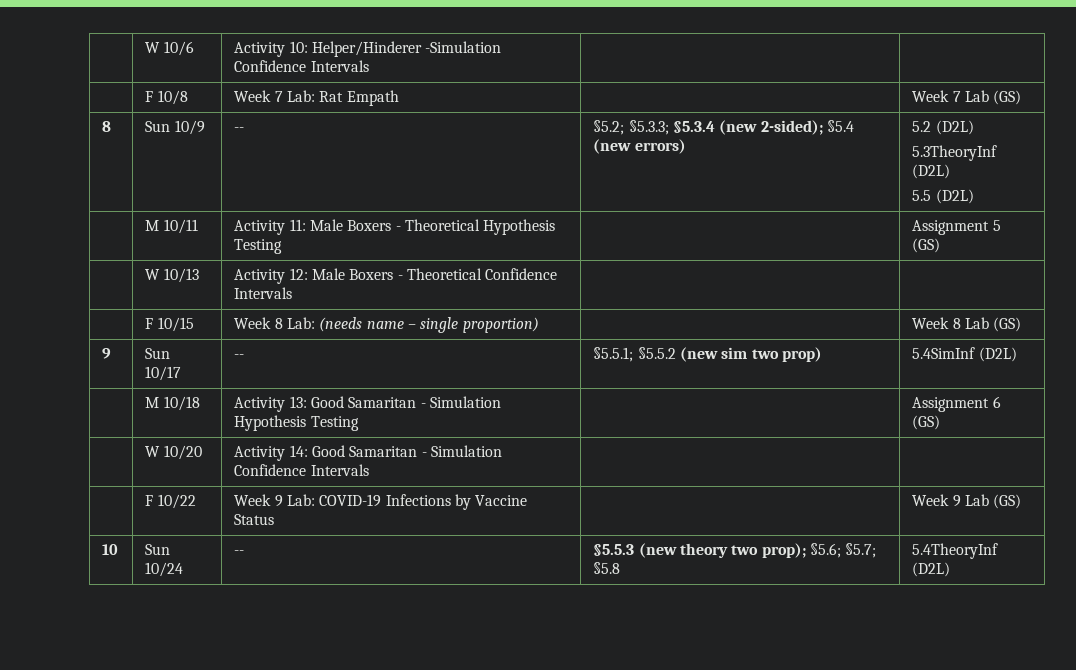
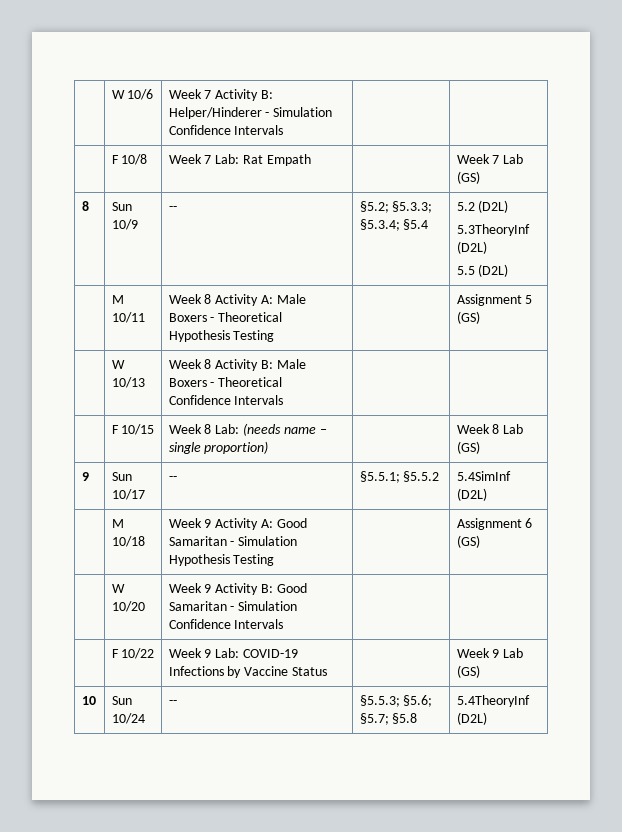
[234,41,502,57] Activity 10: Helper/Hinderer -Simulation -> [168,89,273,101] [168,107,333,119] Week 7 Activity B: Helper/Hinderer - Simulation
[673,120,823,135] §5.3.4 (new 2-sided); -> [359,219,400,231] §5.3.4;
[593,139,686,154] (new errors) -> (429, 224) none
[234,219,306,235] Activity 11: -> [168,294,273,306] Week 8 Activity A:
[234,268,308,284] Activity 12: -> [168,359,273,371] Week 8 Activity B:
[680,347,823,362] (new sim two prop) -> (440, 476) none
[234,396,307,412] Activity 13: -> [168,518,273,530] Week 9 Activity A:
[234,445,308,461] Activity 14: -> [168,583,273,595] Week 9 Activity B:
[593,543,806,558] §5.5.3 (new theory two prop); -> [359,695,400,707] §5.5.3;

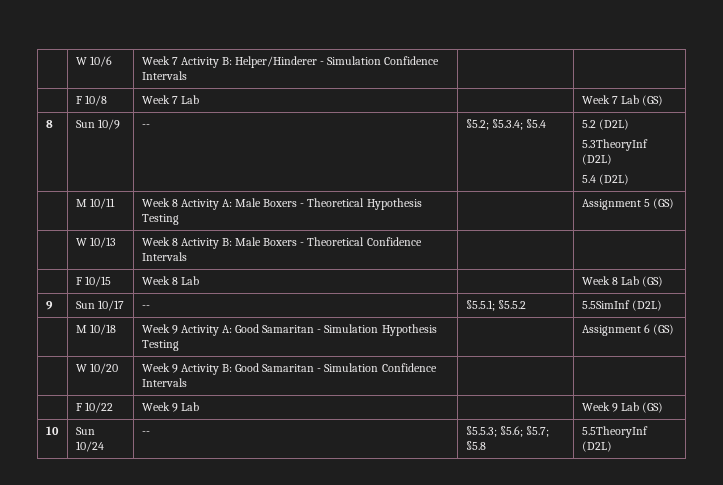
[215,154,311,166] Lab: Rat Empath -> [180,95,199,104] Lab
[392,201,433,213] §5.3.3; -> (489, 124) none
[456,266,475,275] 5.5 -> [581,175,596,183] 5.4
[215,423,327,436] [168,441,269,454] Lab: (needs name – single proportion) -> [180,276,199,285] Lab
[456,471,511,481] 5.4SimInf -> [581,300,630,309] 5.5SimInf
[215,648,298,658] [168,666,327,678] Lab: COVID-19 Infections by Vaccine Status -> [180,402,199,411] Lab
[456,695,530,707] 5.4TheoryInf -> [581,426,648,438] 5.5TheoryInf

